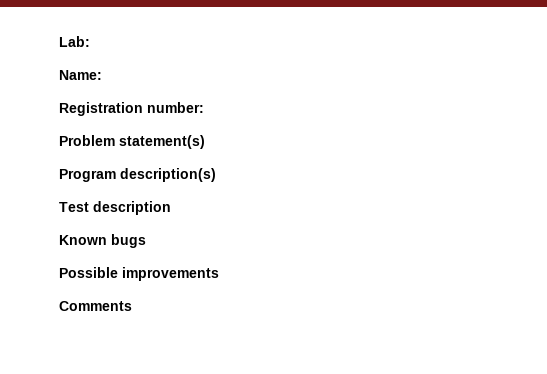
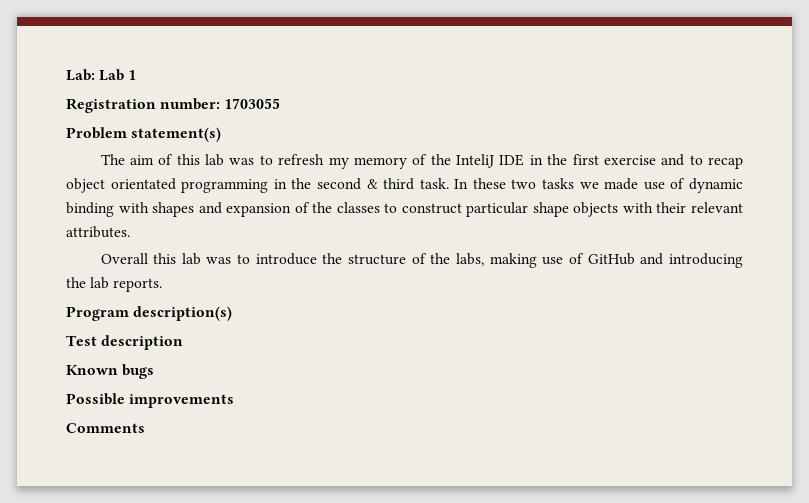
[59,70,102,80] // Name: -> [99,69,137,81] Lab 1
(204, 107) none -> [224,98,281,109] 1703055
(205, 142) none -> [100,154,743,169] [66,178,743,193] [66,202,743,217] [66,226,130,238] [100,253,743,268] [66,277,163,292] // The aim of this lab was to refresh my memory of the InteliJ IDE in the first exercise and to recap object orientated programming in the second & third task. In these two tasks we made use of dynamic binding with shapes and expansion of the classes to construct particular shape objects with their relevant attributes. // Overall this lab was to introduce the structure of the labs, making use of GitHub and introducing the lab reports.

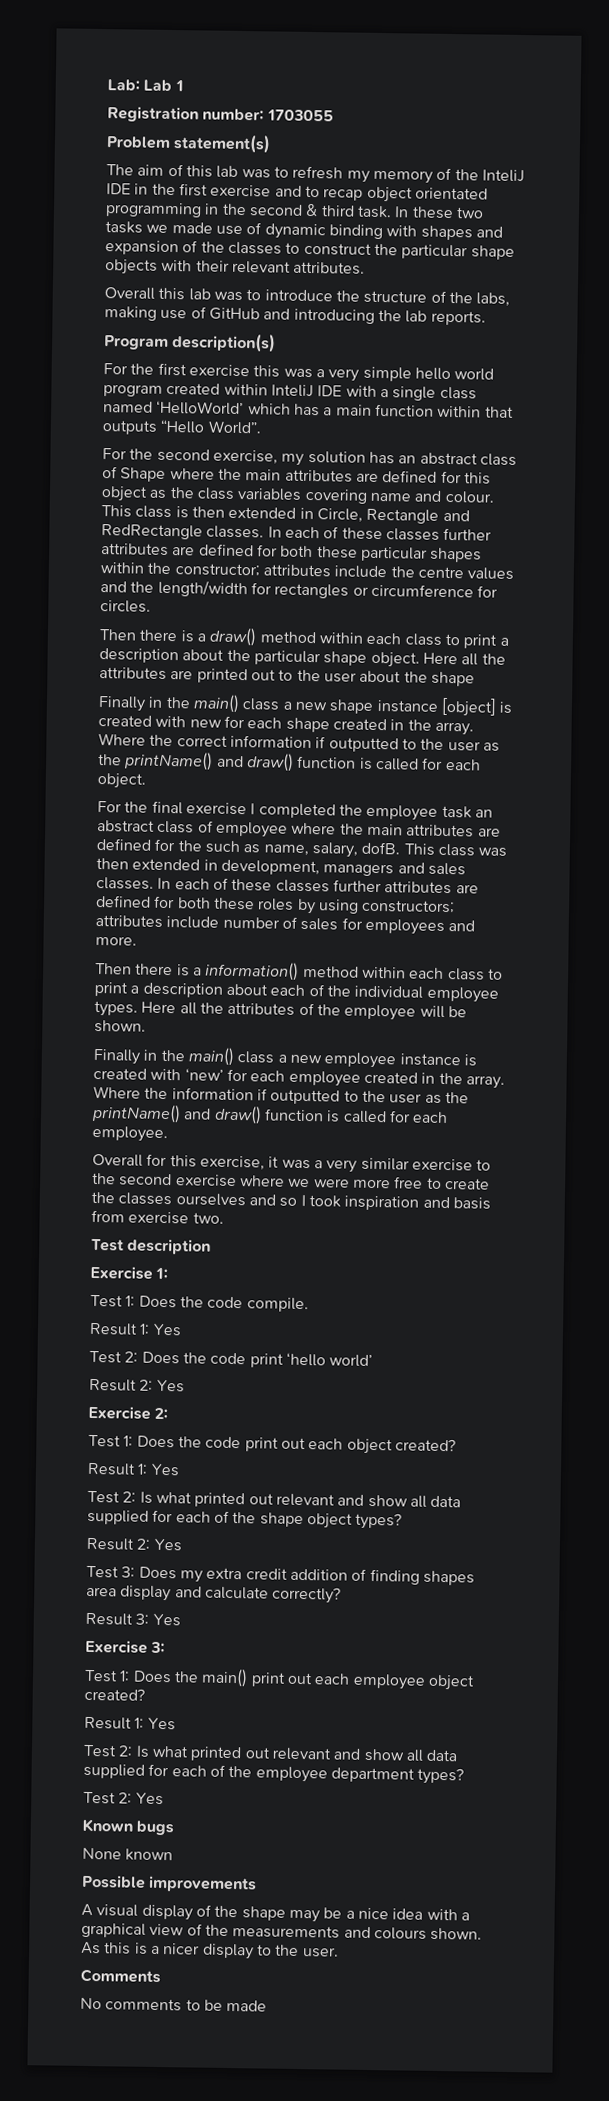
(462, 208) none -> [373,243,398,256] the
[66,335,184,350] Test description -> [103,362,495,382] [103,382,477,401] [103,400,514,418] [102,419,261,435] [102,448,517,466] [102,466,491,485] [101,486,495,504] [101,505,470,524] [101,524,493,541] [101,543,483,563] [100,562,515,580] [100,579,499,599] [100,600,151,613] [99,627,509,649] [99,648,506,668] [99,667,475,687] [98,694,514,717] [98,715,474,736] [98,733,500,753] [98,751,481,772] [97,773,146,789] [97,800,493,821] [97,820,501,838] [96,838,508,858] [96,858,466,877] [96,877,479,895] [96,895,456,915] [95,915,476,935] [95,935,137,946] [95,961,503,981] [94,981,499,1003] [94,1000,467,1021] [94,1019,146,1033] [93,1047,477,1069] [93,1067,505,1089] [93,1085,469,1105] [91,1103,449,1125] [92,1125,168,1143] [92,1153,492,1173] [92,1172,490,1190] [91,1191,491,1211] [91,1209,224,1225] [91,1238,212,1255] [90,1265,169,1280] [90,1294,309,1313] [89,1322,182,1337] [89,1350,374,1368] [89,1378,185,1393] [88,1405,169,1420] [88,1434,456,1455] [87,1462,180,1477] [87,1490,462,1508] [87,1509,403,1530] [86,1537,182,1552] [86,1565,475,1586] [86,1585,342,1604] [85,1612,181,1627] [85,1639,166,1654] [84,1668,475,1691] [84,1687,145,1701] [84,1716,176,1731] [83,1744,459,1762] [83,1763,465,1785] [83,1791,164,1806] For the first exercise this was a very simple hello world program created within InteliJ IDE with a single class named ‘HelloWorld’ which has a main function within that outputs “Hello World”. // For the second exercise, my solution has an abstract class of Shape where the main attributes are defined for this object as the class variables covering name and colour. This class is then extended in Circle, Rectangle and RedRectangle classes. In each of these classes further attributes are defined for both these particular shapes within the constructor; attributes include the centre values and the length/width for rectangles or circumference for circles. // Then there is a draw() method within each class to print a description about the particular shape object. Here all the attributes are printed out to the user about the shape // Finally in the main() class a new shape instance [object] is created with new for each shape created in the array. Where the correct information if outputted to the user as the printName() and draw() function is called for each object. // For the final exercise I completed the employee task an abstract class of employee where the main attributes are defined for the such as name, salary, dofB. This class was then extended in development, managers and sales classes. In each of these classes further attributes are defined for both these roles by using constructors; attributes include number of sales for employees and more. // Then there is a information() method within each class to print a description about each of the individual employee types. Here all the attributes of the employee will be shown. // Finally in the main() class a new employee instance is created with ‘new’ for each employee created in the array. Where the information if outputted to the user as the printName() and draw() function is called for each employee. // Overall for this exercise, it was a very similar exercise to the second exercise where we were more free to create the classes ourselves and so I took inspiration and basis from exercise two. // Test description // Exercise 1: // Test 1: Does the code compile. // Result 1: Yes // Test 2: Does the code print ‘hello world’ // Result 2: Yes // Exercise 2: // Test 1: Does the code print out each object created? // Result 1: Yes // Test 2: Is what printed out relevant and show all data supplied for each of the shape object types? // Result 2: Yes // Test 3: Does my extra credit addition of finding shapes area display and calculate correctly? // Result 3: Yes // Exercise 3: // Test 1: Does the main() print out each employee object created? // Result 1: Yes // Test 2: Is what printed out relevant and show all data supplied for each of the employee department types? // Test 2: Yes
(155, 371) none -> [82,1847,174,1862] // None known
[66,423,145,433] Comments -> [81,1903,470,1923] [81,1922,483,1941] [81,1941,339,1960] [80,1968,161,1984] [80,1997,268,2012] A visual display of the shape may be a nice idea with a graphical view of the measurements and colours shown. As this is a nicer display to the user. // Comments // No comments to be made

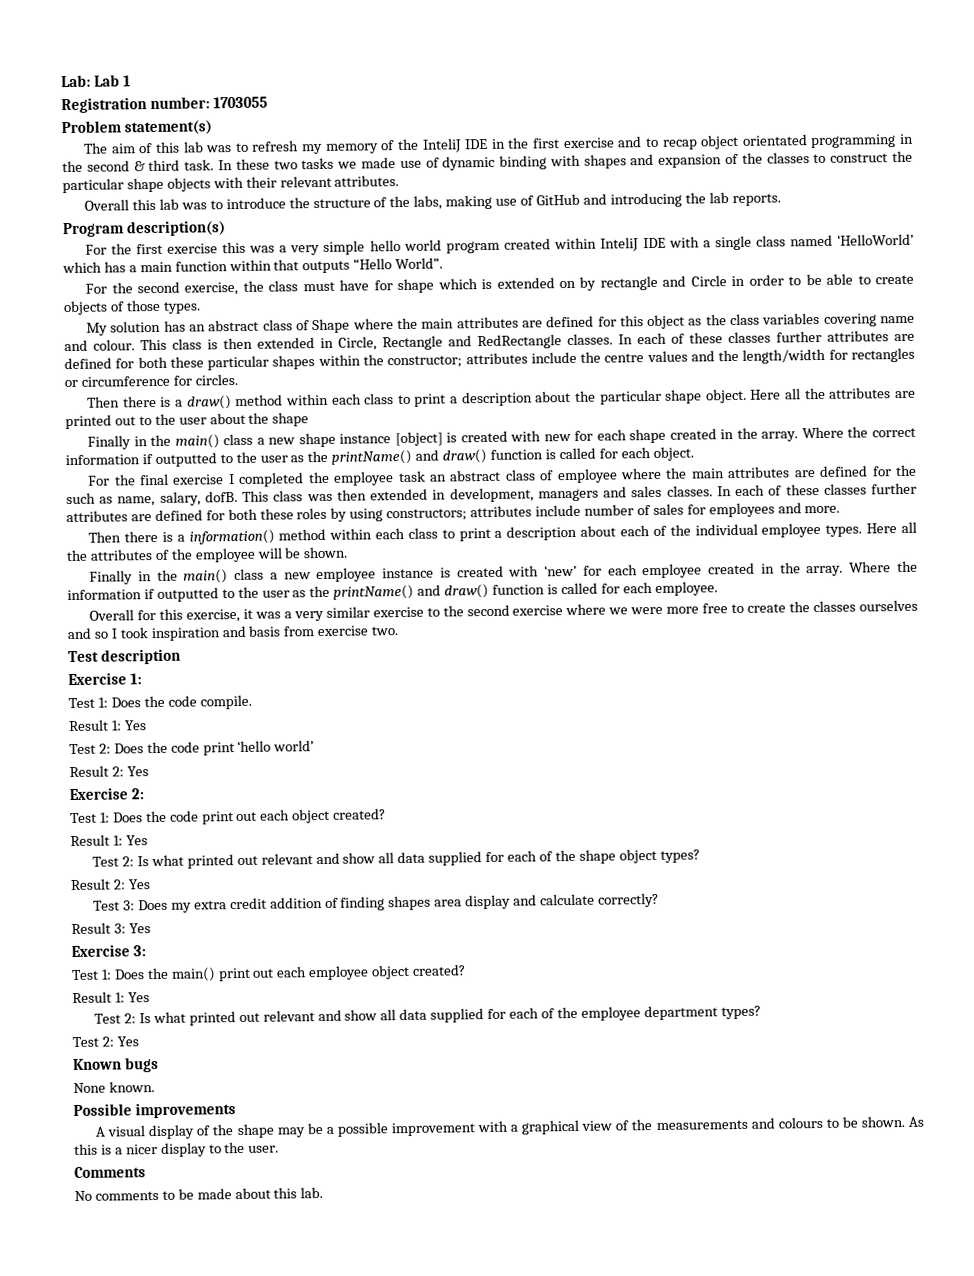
[281,453,305,466] my -> [242,273,915,294] [63,299,201,316] [86,322,109,336] the class must have for shape which is extended on by rectangle and Circle in order to be able to create objects of those types. // My
[125,1848,174,1862] known -> [108,1081,155,1093] known.
[357,1907,424,1920] nice idea -> [336,1122,475,1137] possible improvement
(427, 1933) none -> [825,1116,858,1128] to be
(268, 2005) none -> [234,1187,324,1200] about this lab.

